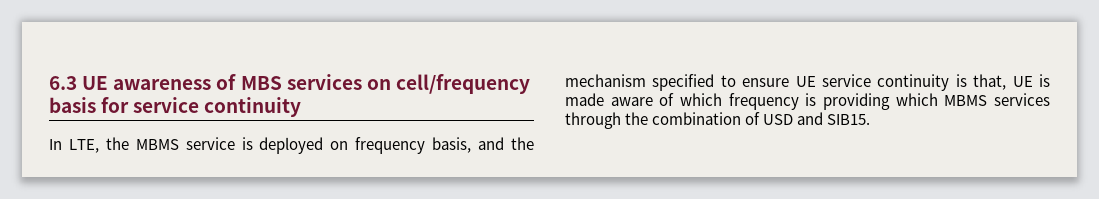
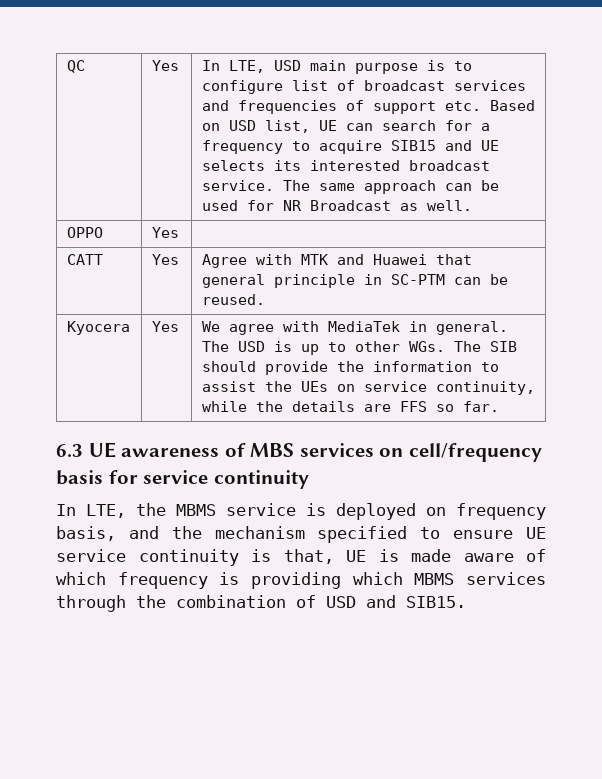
(49, 83) none -> [66,60,85,73] [151,60,179,71] [201,60,472,74] [201,80,526,94] [201,100,535,114] [201,120,490,133] [201,140,499,154] [201,160,490,171] [201,180,499,194] [201,200,472,211] [66,227,103,238] [151,227,179,238] [66,254,103,265] [151,254,179,265] [201,254,472,268] [201,274,508,288] [201,294,265,305] [66,321,130,335] [151,321,179,332] [201,321,508,335] [201,341,517,355] [201,361,499,375] [201,381,535,395] [201,401,499,412] QC | Yes | In LTE, USD main purpose is to configure list of broadcast services and frequencies of support etc. Based on USD list, UE can search for a frequency to acquire SIB15 and UE selects its interested broadcast service. The same approach can be used for NR Broadcast as well. // OPPO | Yes | // CATT | Yes | Agree with MTK and Huawei that general principle in SC-PTM can be reused. // Kyocera | Yes | We agree with MediaTek in general. The USD is up to other WGs. The SIB should provide the information to assist the UEs on service continuity, while the details are FFS so far. //

